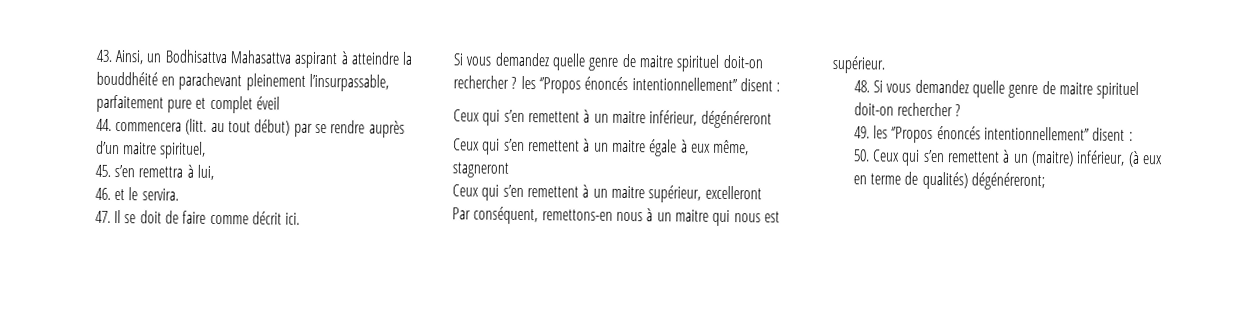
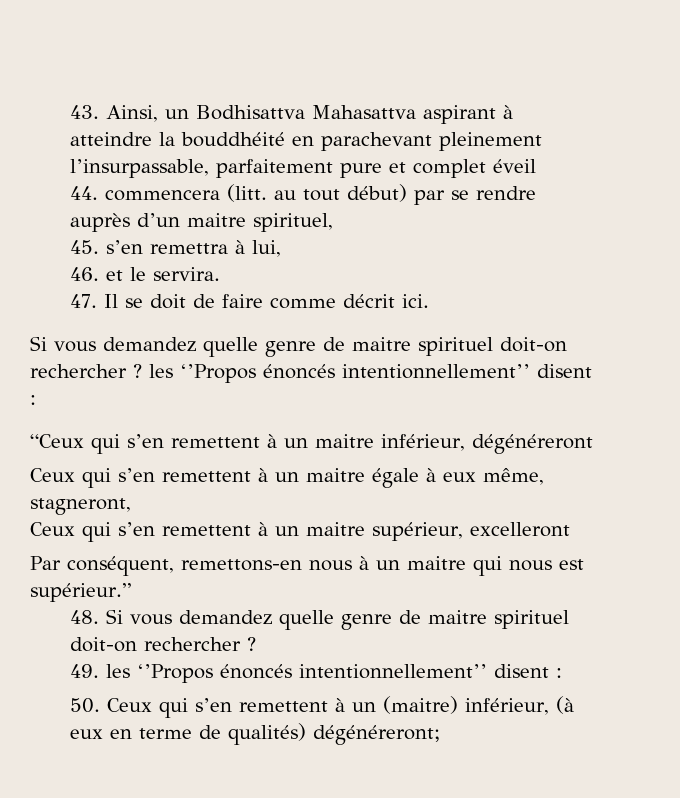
[453,109,480,122] Ceux -> [30,434,84,448] “Ceux
[452,162,509,178] stagneront -> [30,498,131,515] stagneront,
[832,56,885,74] supérieur. -> [30,583,131,602] supérieur.”

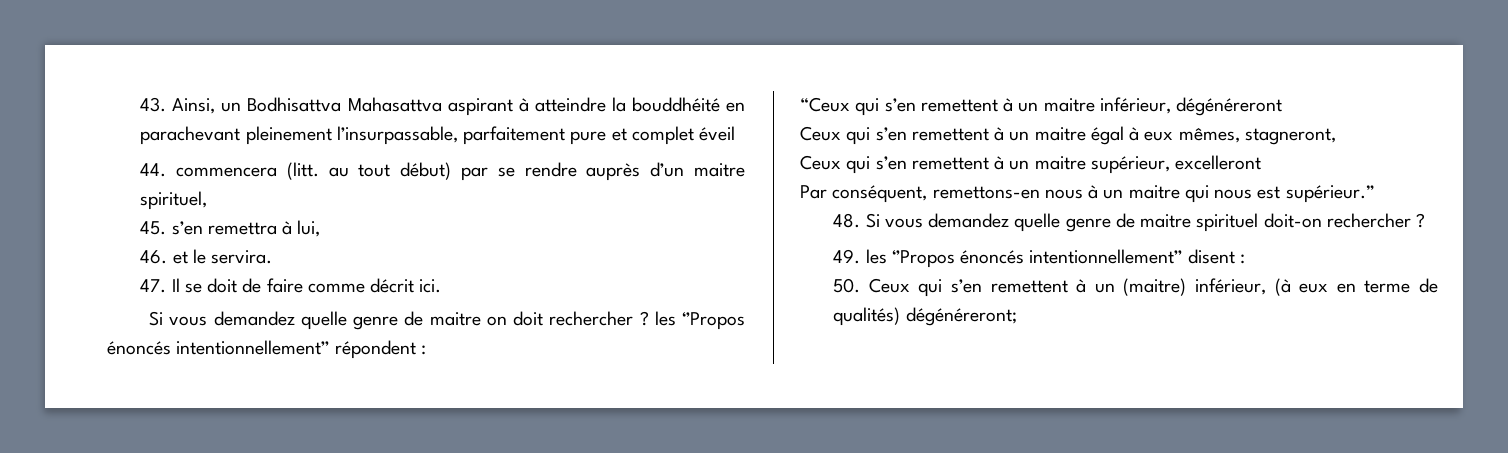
[418,337,567,356] spirituel doit-on -> [486,311,544,326] on doit
[537,364,592,378] disent -> [334,340,416,359] répondent
[372,468,419,488] égale -> [1090,126,1124,145] égal
[483,468,544,485] même, -> [1178,128,1240,143] mêmes,

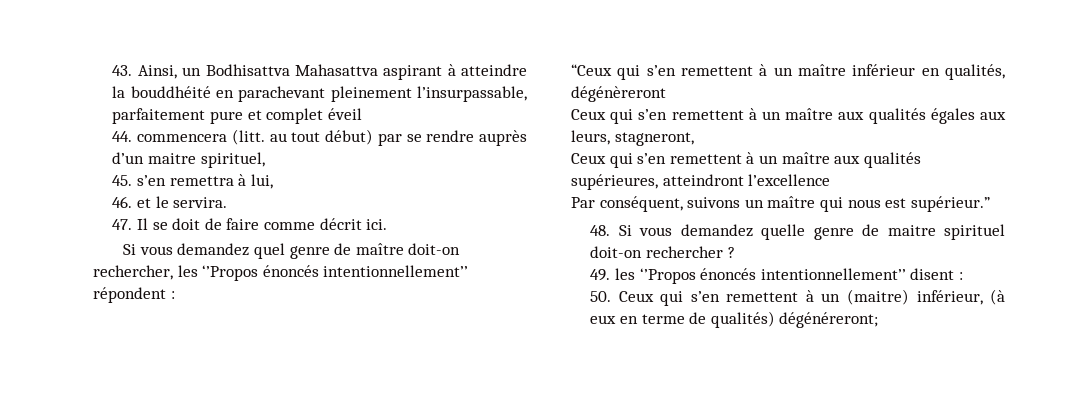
[300,311,649,330] quelle genre de maitre on doit rechercher ? -> [254,243,461,259] [93,265,173,280] quel genre de maître doit-on rechercher,
[1043,97,1283,116] [800,126,1240,145] maitre inférieur, dégénéreront // Ceux qui s’en remettent à un maitre égal à eux mêmes, -> [798,64,1005,80] [571,86,666,102] [571,108,1006,124] [571,130,610,145] maître inférieur en qualités, dégénèreront // Ceux qui s’en remettent à un maître aux qualités égales aux leurs,
[1034,155,1262,174] [800,185,1180,203] maitre supérieur, excelleront // Par conséquent, remettons-en nous à un maitre -> [781,152,921,168] [571,174,831,190] [571,196,816,212] maître aux qualités supérieures, atteindront l’excellence // Par conséquent, suivons un maître

